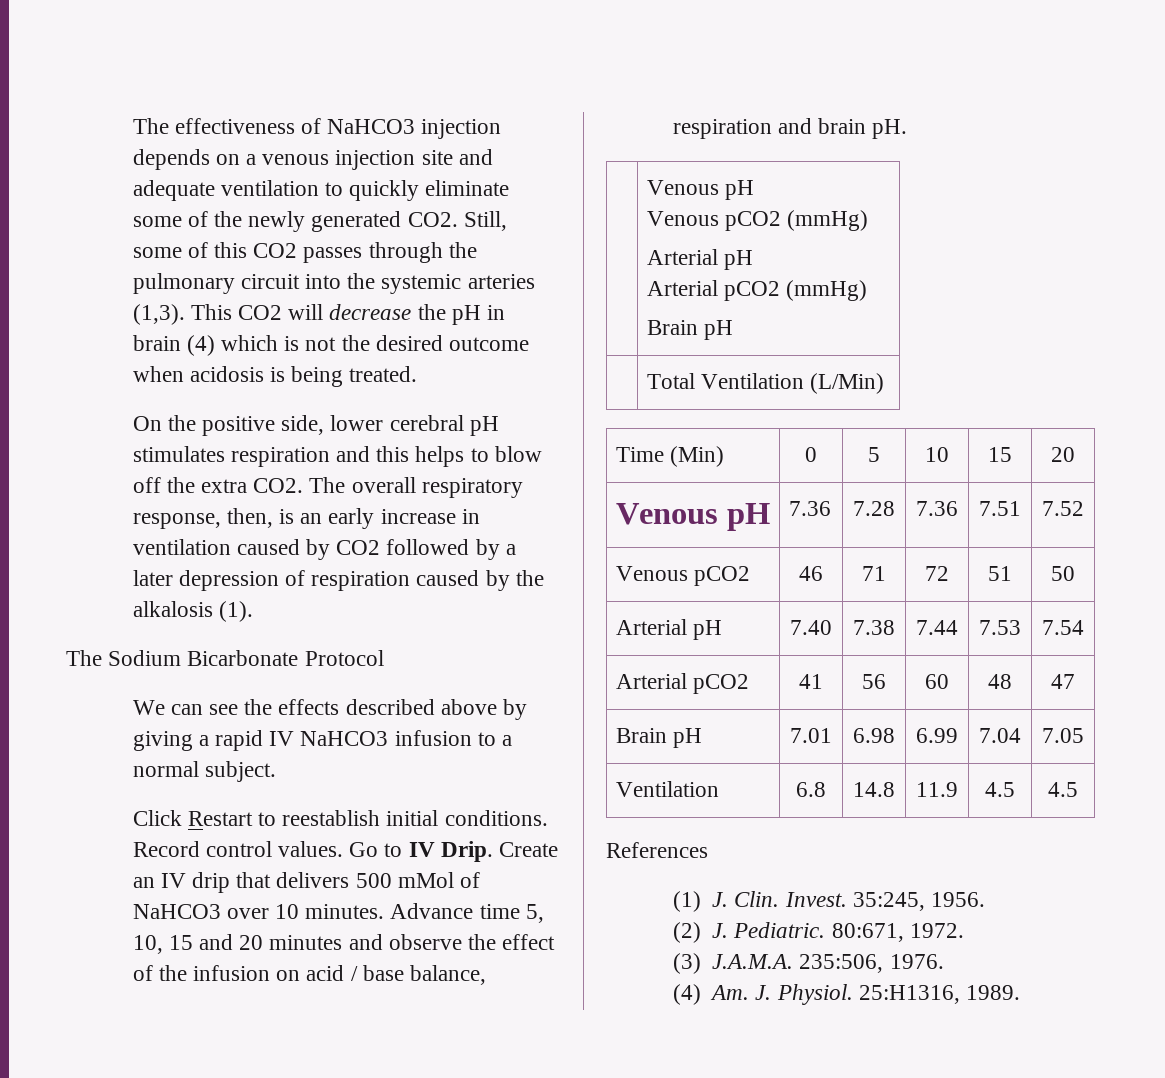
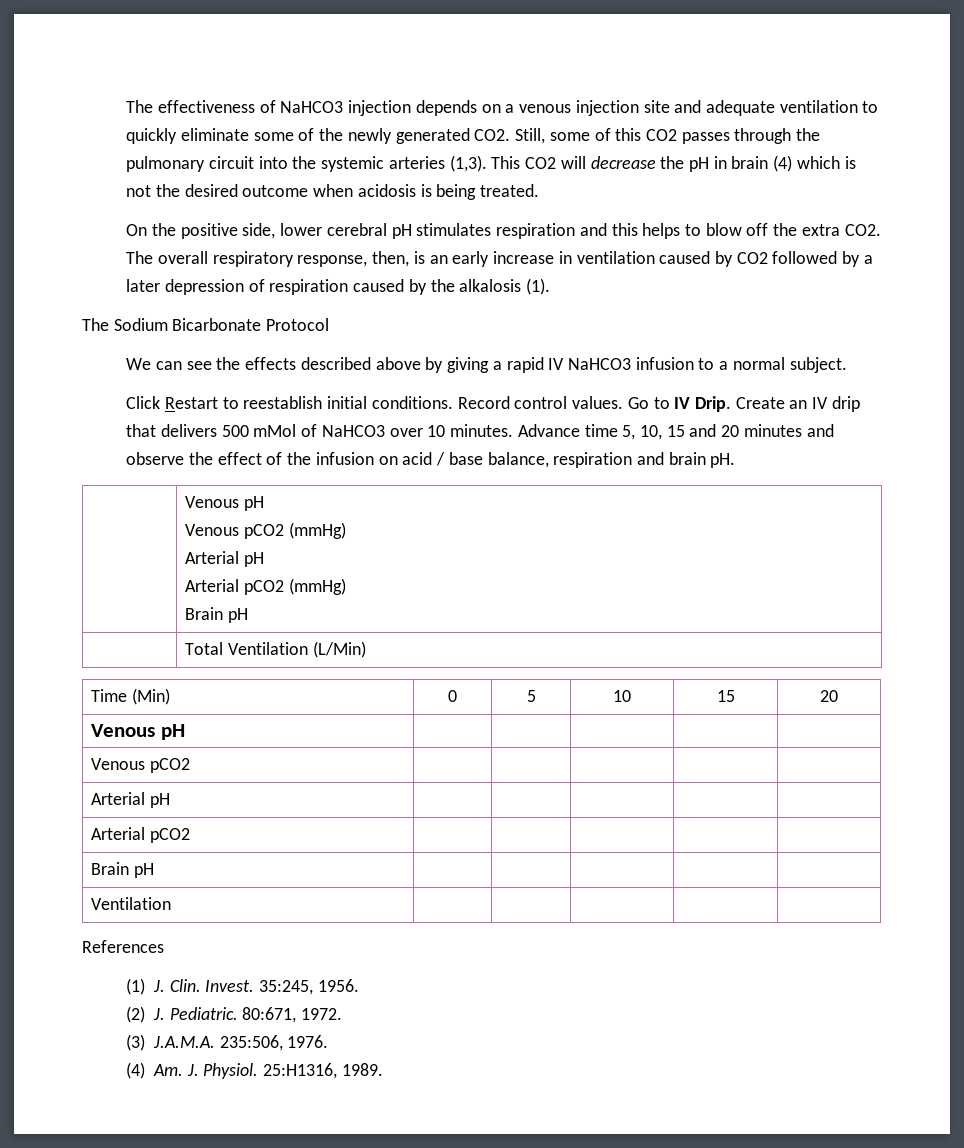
[788,501,831,516] [853,501,895,516] [916,501,958,516] [979,501,1021,516] [1042,501,1084,516] [615,566,751,586] [799,566,823,581] [862,566,886,581] [925,566,949,581] [988,566,1012,581] [1051,566,1075,581] [615,619,723,640] [790,620,832,635] [853,620,895,635] [916,620,958,635] [979,620,1021,635] [1042,620,1084,635] [615,673,750,694] [799,674,823,689] [862,674,886,689] [925,674,949,689] [988,674,1012,689] [1051,674,1075,689] [615,728,703,748] [790,728,832,743] [853,728,895,743] [916,728,958,743] [979,728,1021,743] [1042,728,1084,743] [615,781,719,797] [796,782,826,797] [853,782,895,797] [916,782,958,797] [985,782,1015,797] [1048,782,1078,797] 7.36 | 7.28 | 7.36 | 7.51 | 7.52 // Venous pCO2 | 46 | 71 | 72 | 51 | 50 // Arterial pH | 7.40 | 7.38 | 7.44 | 7.53 | 7.54 // Arterial pCO2 | 41 | 56 | 60 | 48 | 47 // Brain pH | 7.01 | 6.98 | 6.99 | 7.04 | 7.05 // Ventilation | 6.8 | 14.8 | 11.9 | 4.5 | 4.5 -> [91,758,190,773] [91,792,170,808] [91,827,190,843] [91,862,154,878] [91,897,172,910] | | | | // Venous pCO2 | | | | | // Arterial pH | | | | | // Arterial pCO2 | | | | | // Brain pH | | | | | // Ventilation | | | | |

